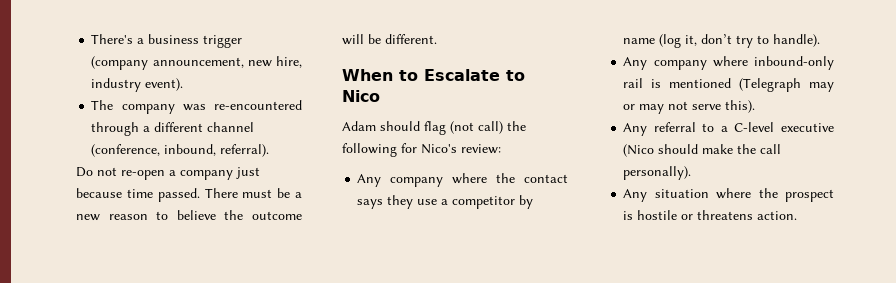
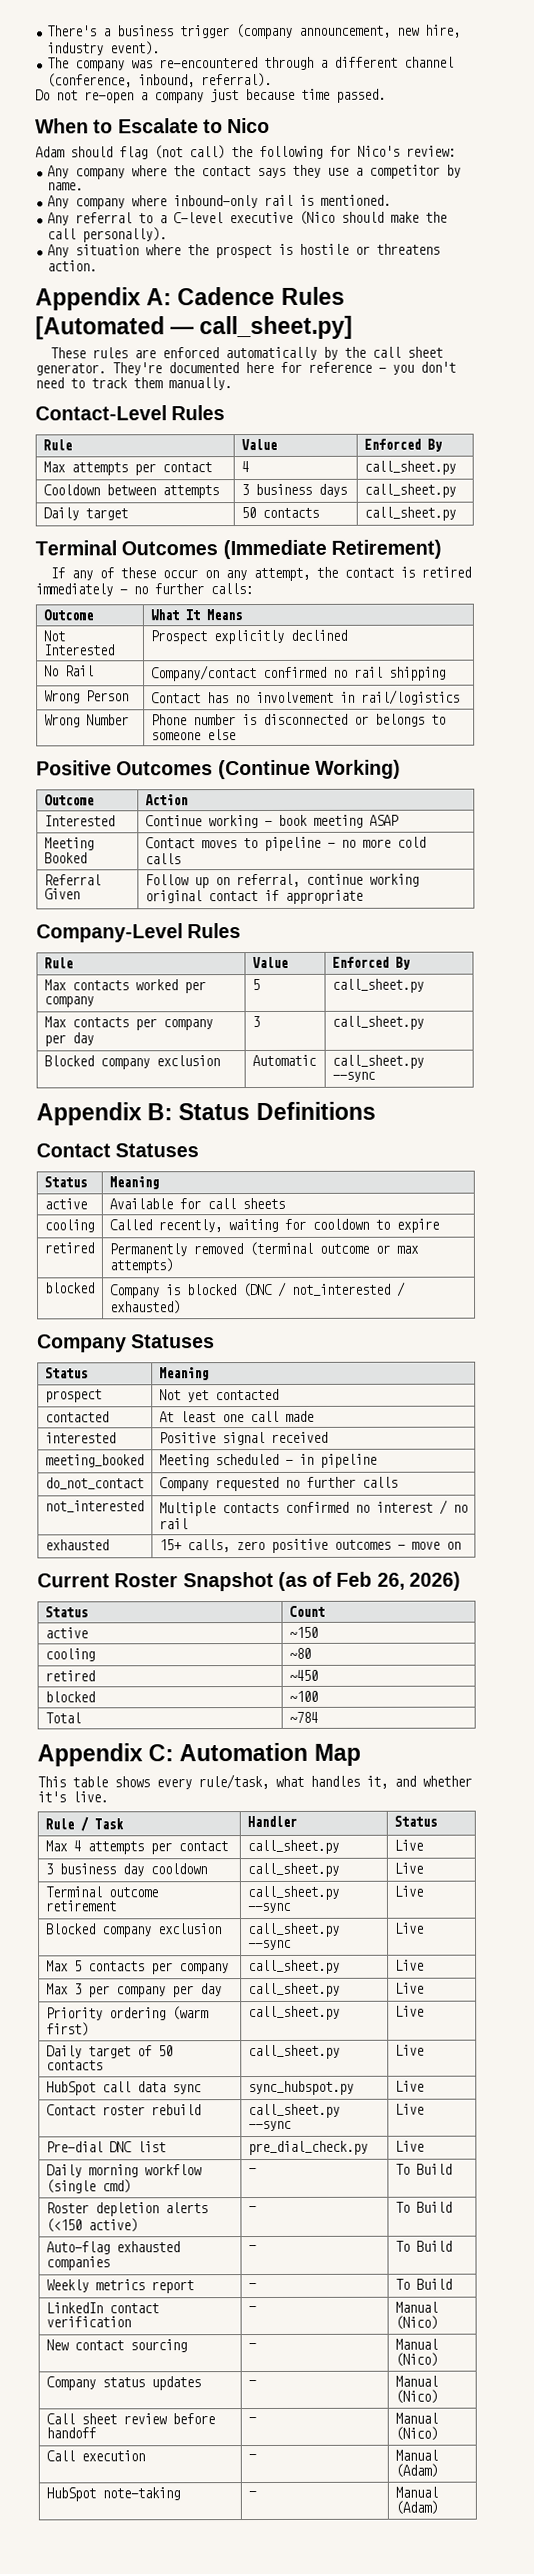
[204,188,302,198] [76,210,302,221] [342,34,437,45] There must be a new reason to believe the outcome will be different. -> (386, 95) none
[623,34,821,48] name (log it, don’t try to handle). -> [47,182,84,191] name.
[669,78,834,92] [623,100,756,114] mentioned (Telegraph may or may not serve this). -> [320,194,392,206] mentioned.
(798, 215) none -> [35,286,345,311] [35,315,354,340] [49,346,443,361] [35,361,456,376] [35,377,232,391] [35,405,226,421] [42,439,72,451] [240,438,277,451] [363,438,443,452] [42,461,212,476] [240,461,249,473] [363,460,456,475] [42,484,219,499] [240,483,347,497] [363,483,456,498] [42,507,128,521] [240,507,319,519] [363,506,456,521] [35,539,442,560] [49,566,471,582] [35,583,253,597] [42,609,93,621] [149,609,242,621] [42,630,65,642] [42,644,115,656] [149,629,347,645] [43,665,94,677] [150,665,446,682] [43,690,129,704] [150,689,460,705] [43,714,129,728] [150,713,446,727] [150,729,236,741] [36,759,401,780] [43,794,94,806] [144,794,188,806] [43,815,115,827] [144,814,399,829] [43,837,94,851] [43,852,87,864] [144,836,426,852] [144,853,181,865] [43,874,101,886] [43,888,80,900] [144,873,419,889] [144,889,363,904] [36,923,242,943] [43,957,73,969] [251,956,288,969] [331,956,411,970] [43,979,206,994] [43,996,94,1008] [251,979,260,991] [331,978,424,993] [43,1016,213,1031] [43,1032,94,1047] [251,1016,260,1028] [331,1015,424,1030] [43,1055,220,1070] [251,1054,317,1067] [331,1054,424,1069] [331,1071,376,1082] [36,1101,376,1126] [36,1143,200,1158] [43,1176,87,1188] [108,1176,159,1190] [43,1198,87,1210] [108,1197,285,1210] [43,1219,94,1233] [108,1218,439,1233] [43,1242,94,1254] [108,1241,419,1257] [108,1258,173,1274] [43,1282,95,1294] [108,1281,406,1299] [109,1300,181,1315] [37,1334,216,1353] [44,1367,88,1379] [158,1367,209,1381] [44,1389,102,1403] [158,1388,279,1403] [44,1411,109,1423] [158,1410,314,1423] [44,1432,116,1444] [158,1431,328,1446] [44,1454,144,1468] [158,1453,377,1468] [44,1477,144,1490] [158,1476,398,1492] [44,1500,144,1513] [158,1499,468,1517] [158,1518,188,1530] [44,1539,109,1551] [158,1538,461,1553] [37,1571,461,1592] [44,1606,88,1618] [288,1605,325,1617] [44,1627,88,1639] [288,1626,318,1638] [44,1648,95,1662] [288,1647,311,1659] [44,1670,95,1682] [288,1669,318,1681] [44,1691,95,1703] [288,1690,318,1702] [44,1712,81,1724] [288,1711,318,1723] [37,1742,361,1767] [37,1773,472,1790] [37,1791,108,1803] [44,1816,124,1832] [246,1815,297,1828] [393,1815,437,1827] [44,1840,228,1855] [246,1839,339,1855] [393,1839,423,1851] [44,1863,207,1877] [246,1862,339,1878] [393,1862,423,1874] [44,1886,158,1898] [44,1900,116,1912] [246,1885,339,1901] [246,1902,291,1914] [393,1885,423,1897] [44,1923,222,1938] [246,1922,340,1938] [247,1939,292,1951] [393,1922,424,1934] [45,1960,229,1975] [247,1959,340,1975] [394,1959,424,1971] [45,1983,222,1998] [247,1982,340,1998] [394,1982,424,1994] [45,2006,209,2021] [45,2022,89,2037] [247,2005,340,2021] [394,2005,424,2017] [45,2045,173,2059] [45,2060,103,2071] [247,2044,340,2060] [394,2044,424,2056] [45,2081,202,2096] [247,2080,354,2096] [394,2080,424,2092] [45,2104,201,2116] [247,2103,340,2119] [247,2120,292,2132] [394,2103,424,2115] [45,2141,166,2153] [247,2140,368,2156] [394,2140,424,2152] [45,2164,202,2178] [45,2179,131,2194] [247,2168,257,2174] [394,2163,452,2175] [45,2202,208,2217] [45,2218,138,2233] [247,2206,257,2212] [394,2201,452,2213] [45,2241,180,2255] [45,2256,110,2271] [247,2245,257,2251] [394,2240,452,2252] [45,2279,194,2294] [247,2283,257,2289] [394,2278,452,2290] [45,2302,159,2314] [45,2316,131,2328] [247,2306,257,2312] [394,2301,438,2313] [394,2315,438,2330] [45,2339,187,2353] [247,2343,257,2349] [394,2338,438,2350] [394,2352,438,2367] [45,2376,201,2391] [247,2380,257,2386] [394,2375,438,2387] [394,2389,438,2404] [45,2413,215,2425] [45,2427,96,2439] [247,2417,257,2423] [394,2412,438,2424] [394,2426,438,2441] [45,2450,145,2462] [247,2454,257,2460] [394,2449,438,2461] [394,2463,438,2478] [45,2487,180,2502] [247,2491,257,2497] [394,2486,438,2498] [394,2500,438,2515] // Appendix A: Cadence Rules [Automated — call_sheet.py] // These rules are enforced automatically by the call sheet generator. They're documented here for reference — you don't need to track them manually. // Contact-Level Rules // Rule | Value | Enforced By // Max attempts per contact | 4 | call_sheet.py // Cooldown between attempts | 3 business days | call_sheet.py // Daily target | 50 contacts | call_sheet.py // Terminal Outcomes (Immediate Retirement) // If any of these occur on any attempt, the contact is retired immediately — no further calls: // Outcome | What It Means // Not Interested | Prospect explicitly declined // No Rail | Company/contact confirmed no rail shipping // Wrong Person | Contact has no involvement in rail/logistics // Wrong Number | Phone number is disconnected or belongs to someone else // Positive Outcomes (Continue Working) // Outcome | Action // Interested | Continue working — book meeting ASAP // Meeting Booked | Contact moves to pipeline — no more cold calls // Referral Given | Follow up on referral, continue working original contact if appropriate // Company-Level Rules // Rule | Value | Enforced By // Max contacts worked per company | 5 | call_sheet.py // Max contacts per company per day | 3 | call_sheet.py // Blocked company exclusion | Automatic | call_sheet.py --sync // Appendix B: Status Definitions // Contact Statuses // Status | Meaning // active | Available for call sheets // cooling | Called recently, waiting for cooldown to expire // retired | Permanently removed (terminal outcome or max attempts) // blocked | Company is blocked (DNC / not_interested / exhausted) // Company Statuses // Status | Meaning // prospect | Not yet contacted // contacted | At least one call made // interested | Positive signal received // meeting_booked | Meeting scheduled — in pipeline // do_not_contact | Company requested no further calls // not_interested | Multiple contacts confirmed no interest / no rail // exhausted | 15+ calls, zero positive outcomes — move on // Current Roster Snapshot (as of Feb 26, 2026) // Status | Count // active | ~150 // cooling | ~80 // retired | ~450 // blocked | ~100 // Total | ~784 // Appendix C: Automation Map // This table shows every rule/task, what handles it, and whether it's live. // Rule / Task | Handler | Status // Max 4 attempts per contact | call_sheet.py | Live // 3 business day cooldown | call_sheet.py | Live // Terminal outcome retirement | call_sheet.py --sync | Live // Blocked company exclusion | call_sheet.py --sync | Live // Max 5 contacts per company | call_sheet.py | Live // Max 3 per company per day | call_sheet.py | Live // Priority ordering (warm first) | call_sheet.py | Live // Daily target of 50 contacts | call_sheet.py | Live // HubSpot call data sync | sync_hubspot.py | Live // Contact roster rebuild | call_sheet.py --sync | Live // Pre-dial DNC list | pre_dial_check.py | Live // Daily morning workflow (single cmd) | — | To Build // Roster depletion alerts (<150 active) | — | To Build // Auto-flag exhausted companies | — | To Build // Weekly metrics report | — | To Build // LinkedIn contact verification | — | Manual (Nico) // New contact sourcing | — | Manual (Nico) // Company status updates | — | Manual (Nico) // Call sheet review before handoff | — | Manual (Nico) // Call execution | — | Manual (Adam) // HubSpot note-taking | — | Manual (Adam)

